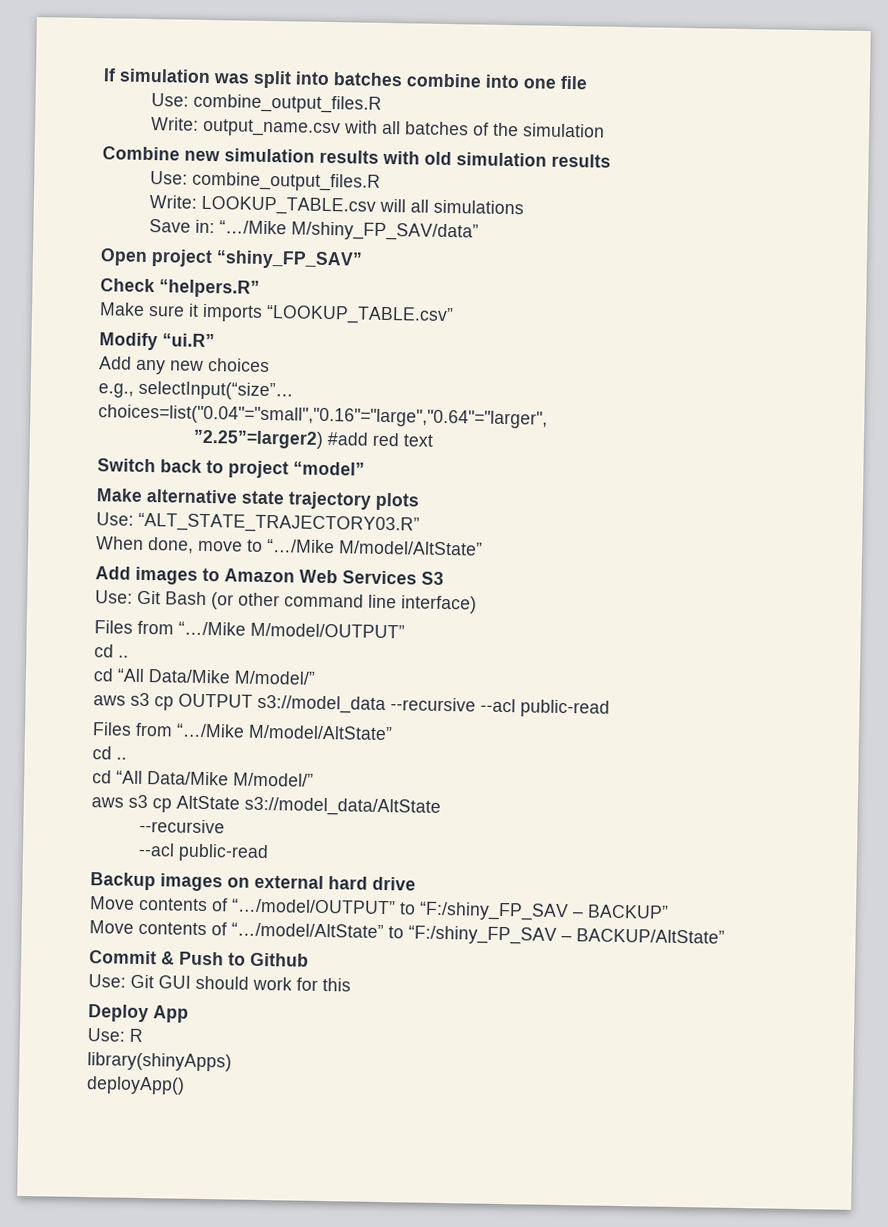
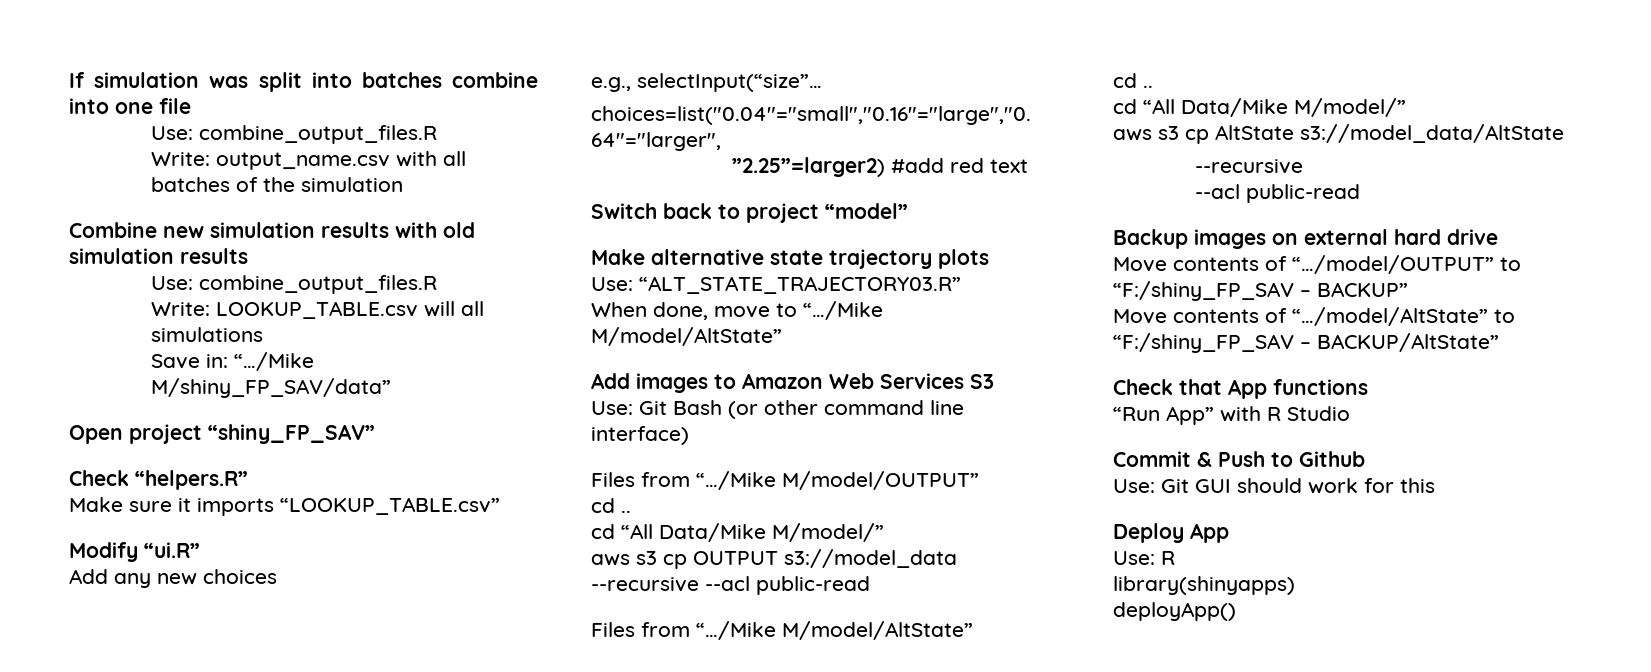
(725, 936) none -> [1113,379,1368,399] [1113,406,1350,425] // Check that App functions // “Run App” with R Studio
[87,1052,232,1072] library(shinyApps) -> [1113,576,1295,595] library(shinyapps)

